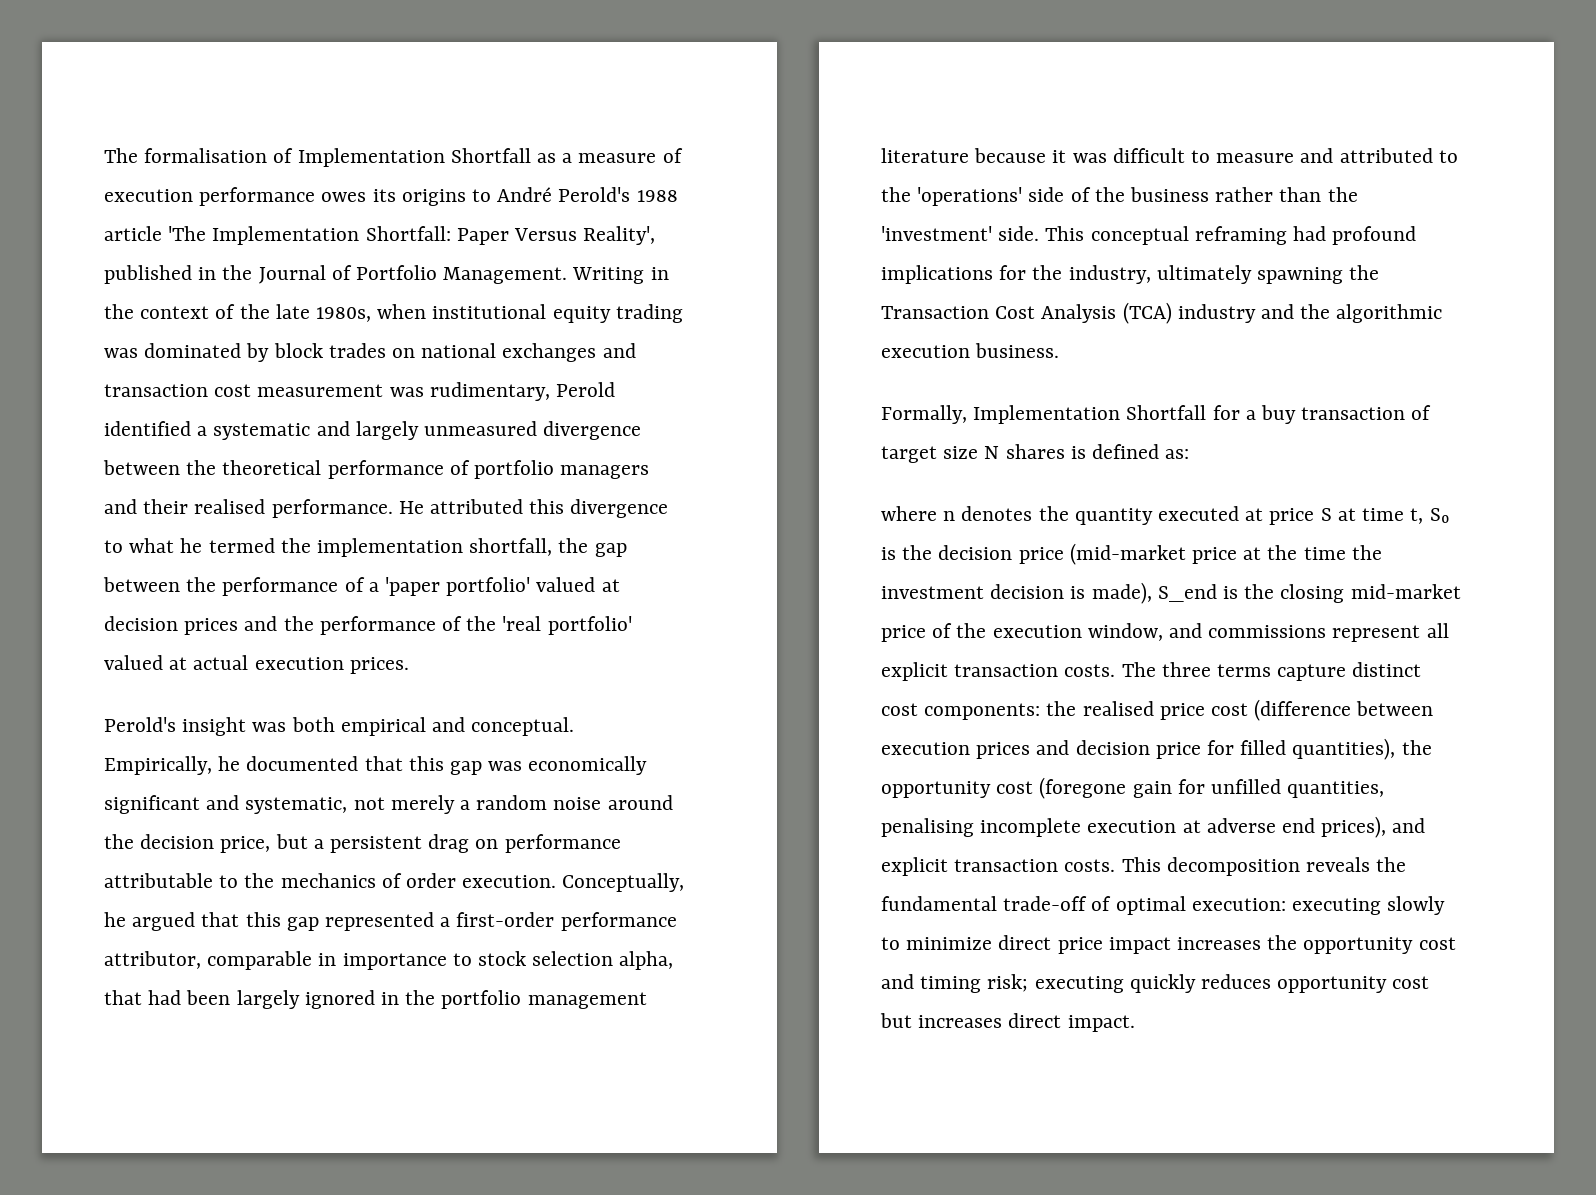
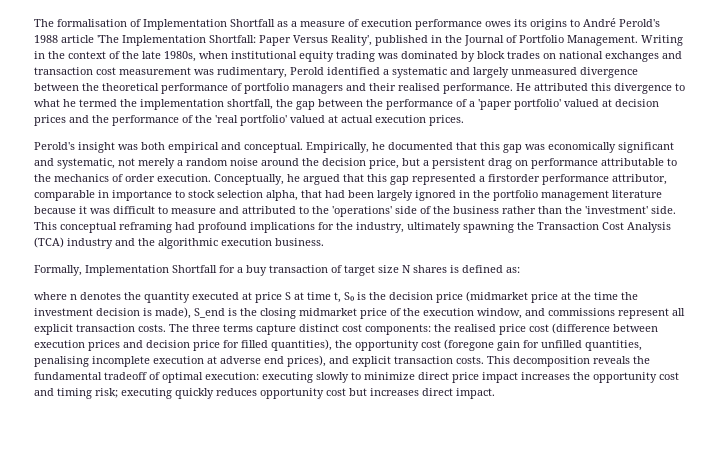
[456,912,555,927] first-order -> [488,174,540,182] firstorder
[1069,543,1186,565] (mid-market -> [466,291,528,302] (midmarket
[1350,584,1461,599] mid-market -> [299,308,357,316] midmarket
[1003,896,1088,911] trade-off -> [104,372,147,380] tradeoff

